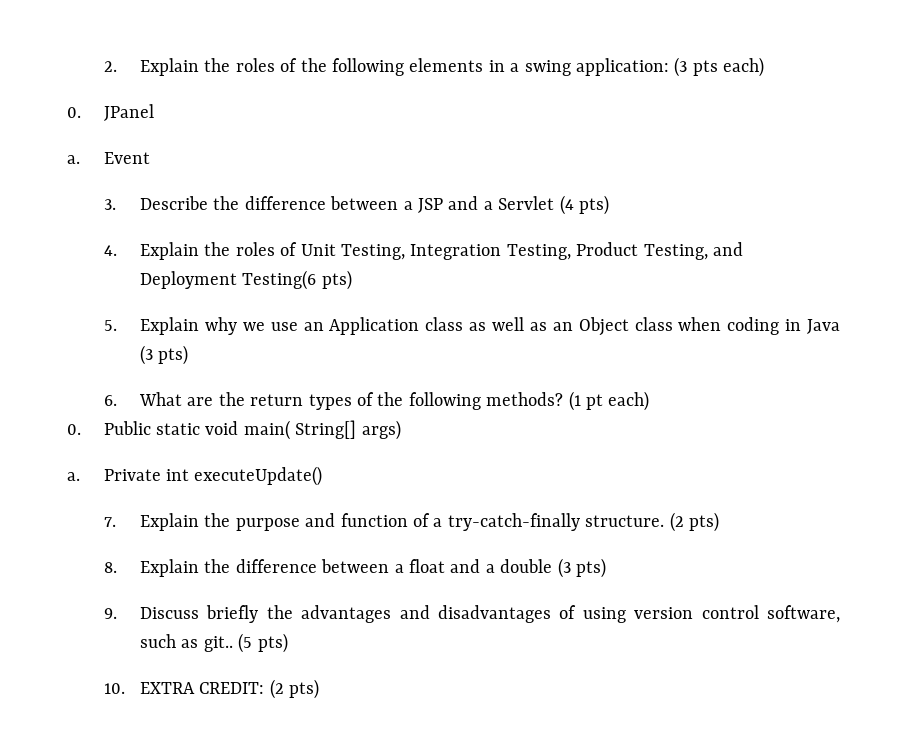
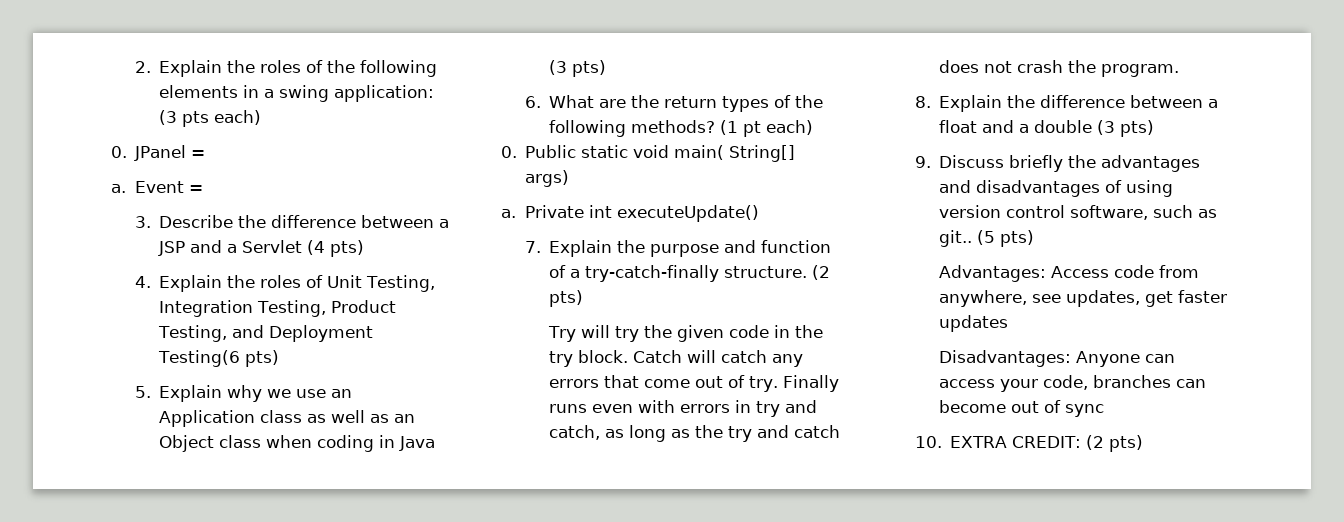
(154, 112) none -> [191,150,206,158] =
(150, 158) none -> [189,185,204,193] =
(720, 522) none -> [548,325,824,342] [549,350,804,367] [549,375,840,392] [549,400,818,417] [549,425,841,442] [939,60,1180,77] // Try will try the given code in the try block. Catch will catch any errors that come out of try. Finally runs even with errors in try and catch, as long as the try and catch does not crash the program.
(288, 643) none -> [939,265,1200,282] [939,290,1228,307] [939,315,1009,332] [939,350,1176,367] [939,375,1207,392] [939,400,1105,417] // Advantages: Access code from anywhere, see updates, get faster updates // Disadvantages: Anyone can access your code, branches can become out of sync

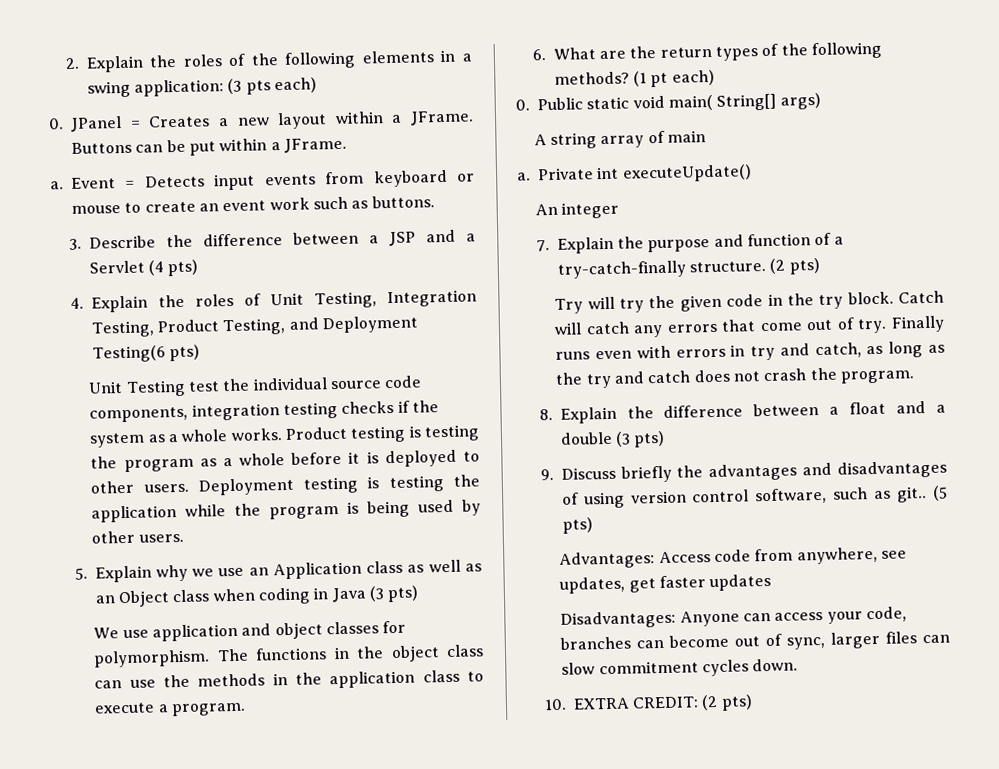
[111,181,204,193] // a. Event = -> [148,110,474,130] [71,137,347,156] [50,169,475,191] [71,195,435,214] Creates a new layout within a JFrame. Buttons can be put within a JFrame. // a. Event = Detects input events from keyboard or mouse to create an event work such as buttons.
(280, 358) none -> [88,375,423,397] [89,400,439,423] [89,424,480,448] [90,449,480,473] [90,474,480,496] [91,499,481,523] [91,530,184,544] // Unit Testing test the individual source code components, integration testing checks if the system as a whole works. Product testing is testing the program as a whole before it is deployed to other users. Deployment testing is testing the application while the program is being used by other users.
(607, 68) none -> [93,620,407,642] [93,644,484,668] [94,669,484,689] [94,702,246,717] // We use application and object classes for polymorphism. The functions in the object class can use the methods in the application class to execute a program.
(570, 178) none -> [533,130,706,150] // A string array of main
(760, 213) none -> [534,201,619,219] // An integer
[1065,404,1105,417] sync -> [786,631,950,650] [561,658,799,677] sync, larger files can slow commitment cycles down.

